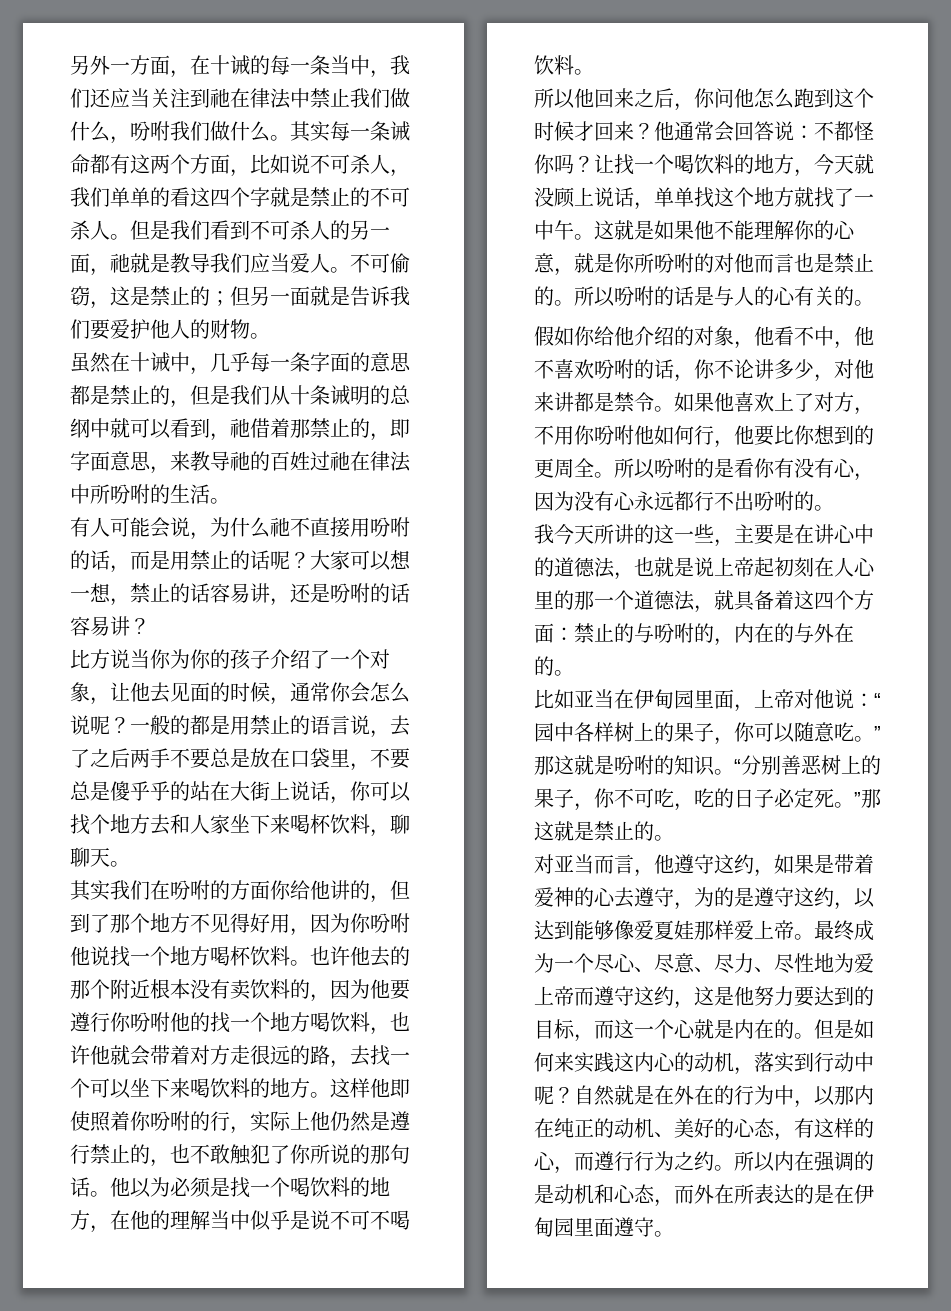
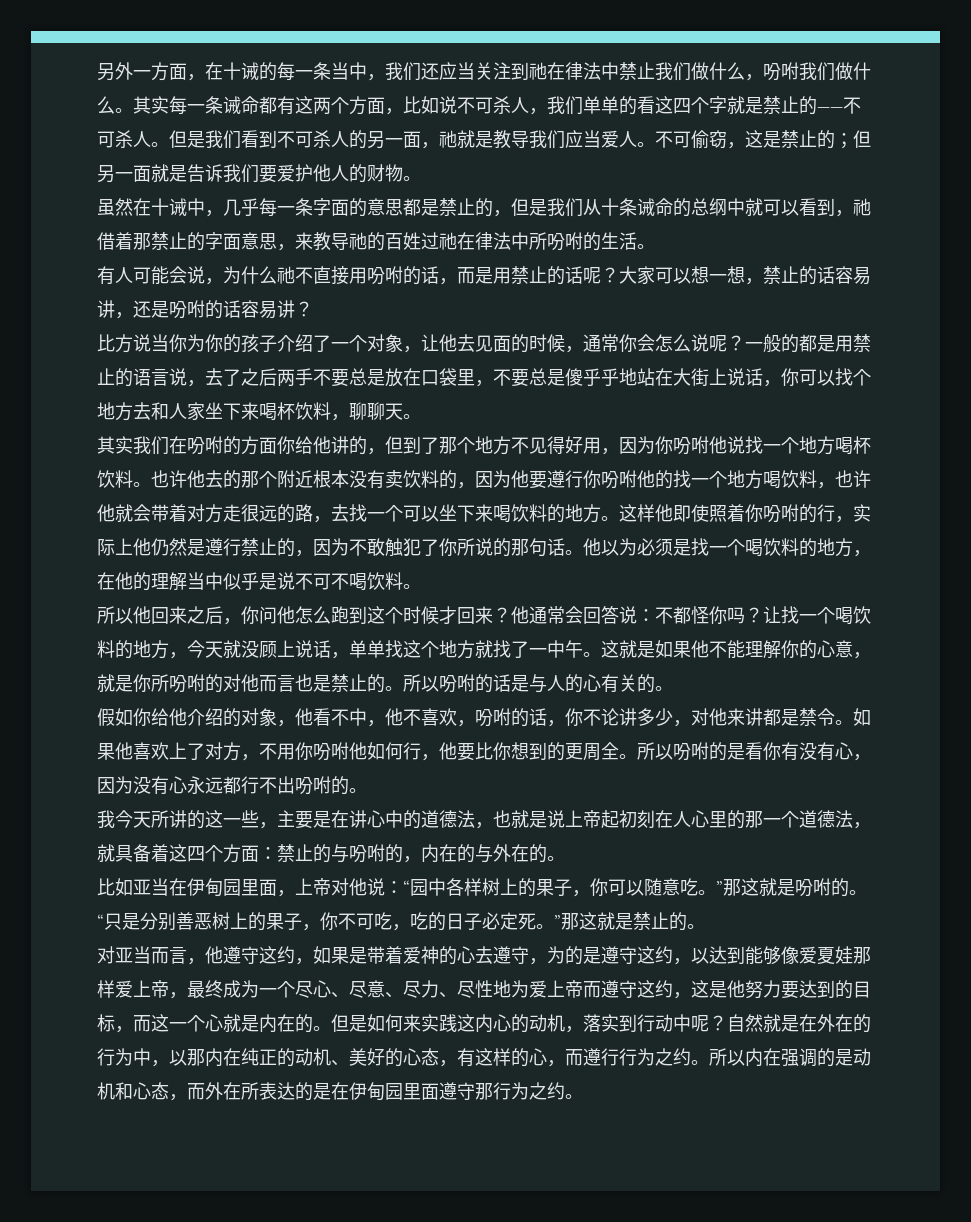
(370, 197) none -> [817,107,843,112] ——
[350,386,370,405] 明 -> [655,198,673,216] 命
[370,419,410,441] ，即 -> (205, 241) none
[170,781,190,801] 的 -> [619,368,637,386] 地
[170,1144,190,1163] 也 -> [313,538,349,556] 因为
(594, 369) none -> [457,720,475,727] ，
[674,755,741,776] 知识。“ -> [849,890,867,895] [97,913,140,930] 。“只是
[794,934,814,940] 。 -> [169,992,187,999] ，
(654, 1227) none -> [475,1082,565,1100] 那行为之约

